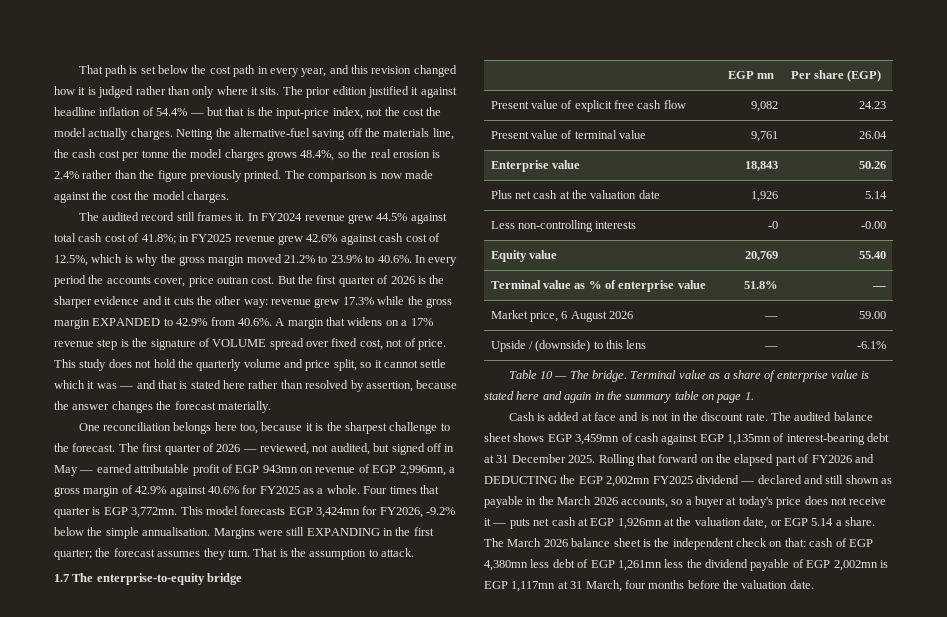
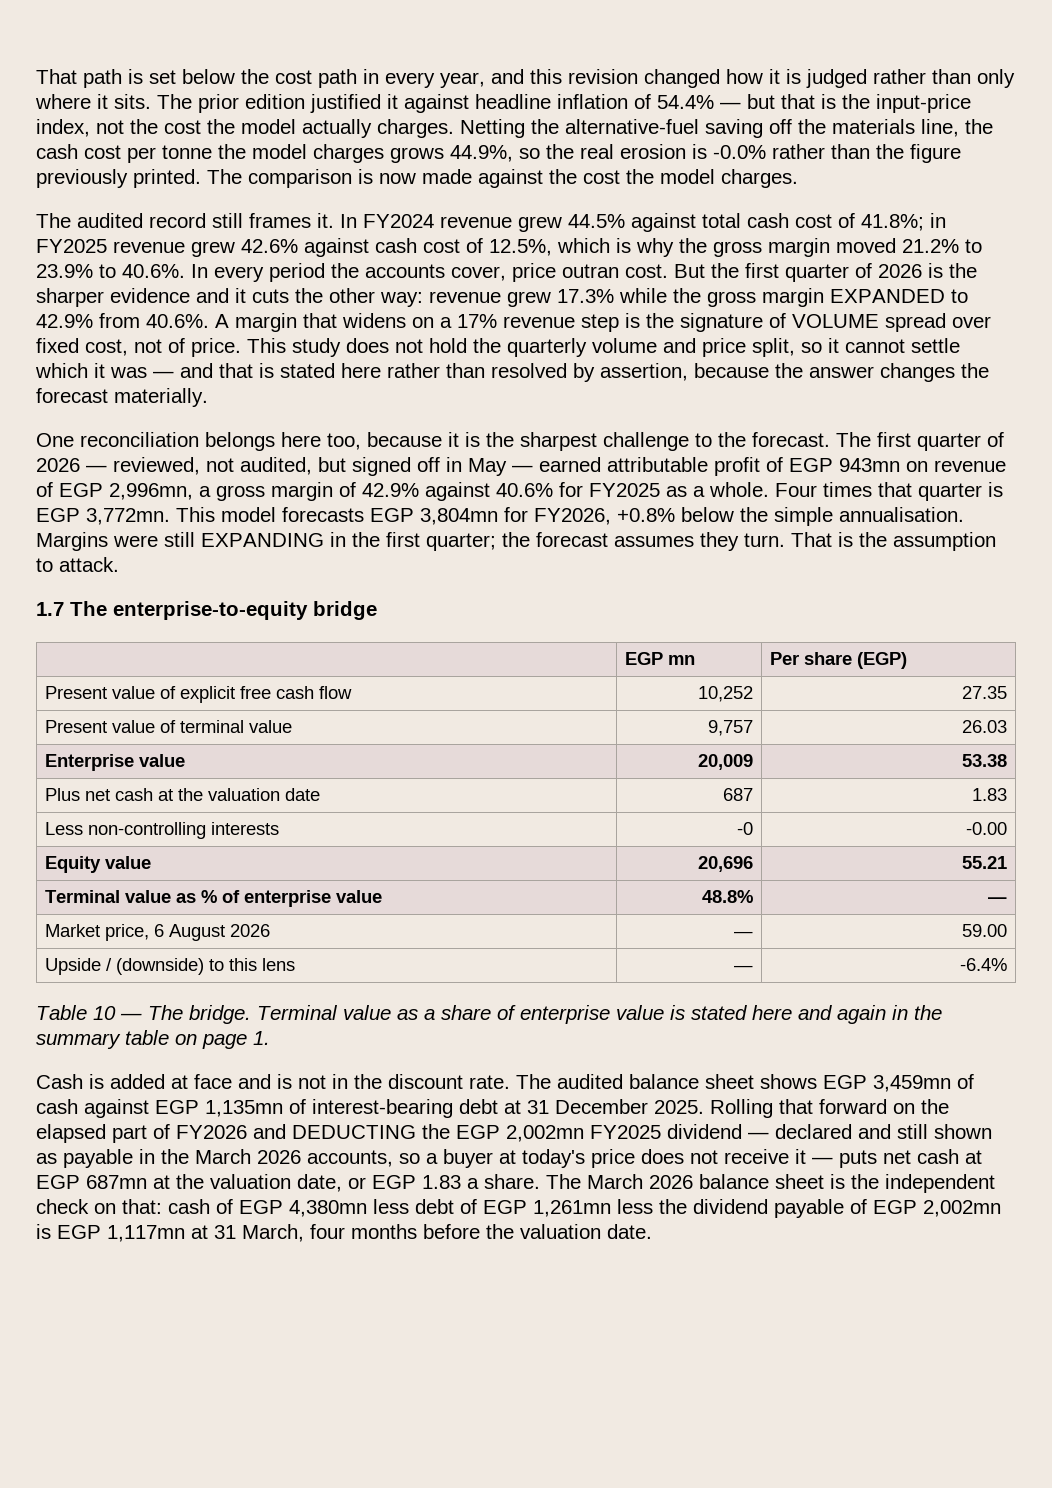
[300,150,335,161] 48.4%, -> [450,145,513,162] 44.9%,
[54,171,79,179] 2.4% -> [713,145,766,159] -0.0%
[316,507,360,518] 3,424mn -> [420,508,498,525] 3,804mn
[426,507,456,515] -9.2% -> [617,508,675,522] +0.8%
[751,101,779,112] [859,101,887,109] 9,082 | 24.23 -> [697,686,753,702] [961,686,1007,699] 10,252 | 27.35
[751,131,779,142] [859,131,888,139] 9,761 | 26.04 -> [707,720,753,736] [961,720,1007,733] 9,757 | 26.03
[745,161,779,171] [859,161,887,169] 18,843 | 50.26 -> [697,754,753,770] [961,754,1007,767] 20,009 | 53.38
[751,191,779,202] [865,191,888,199] 1,926 | 5.14 -> [722,788,753,801] [971,788,1007,801] 687 | 1.83
[745,251,779,261] [859,251,887,259] 20,769 | 55.40 -> [697,856,753,872] [961,856,1007,869] 20,696 | 55.21
[744,281,779,289] 51.8% -> [701,890,753,903] 48.8%
[857,341,887,349] -6.1% -> [959,958,1007,971] -6.4%
[617,518,662,529] 1,926mn -> [86,1175,147,1189] 687mn
[811,518,834,526] 5.14 -> [422,1175,461,1189] 1.83

